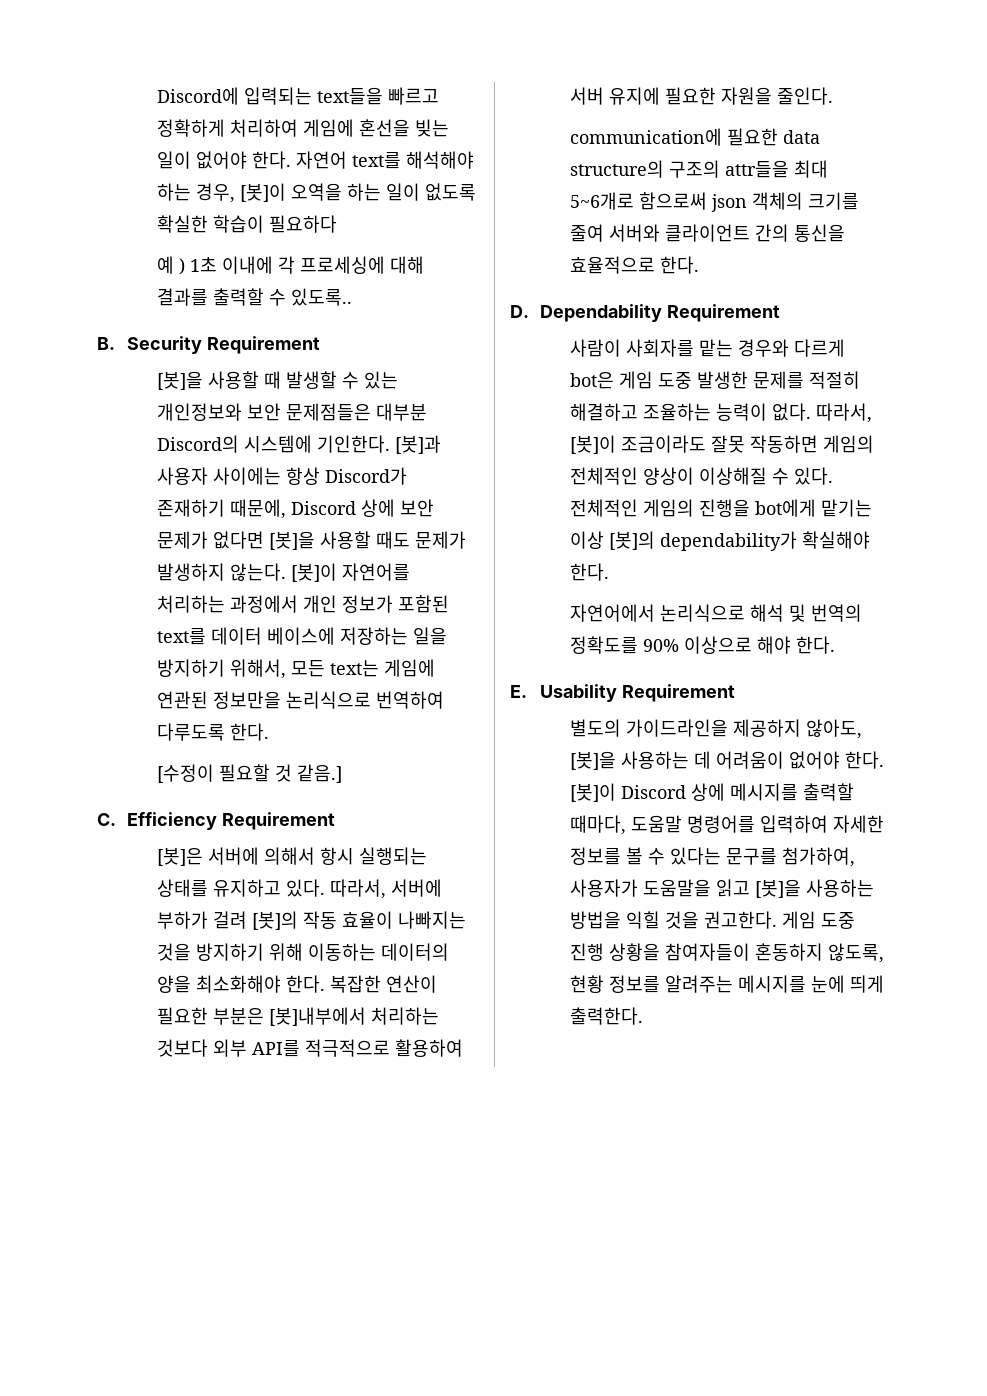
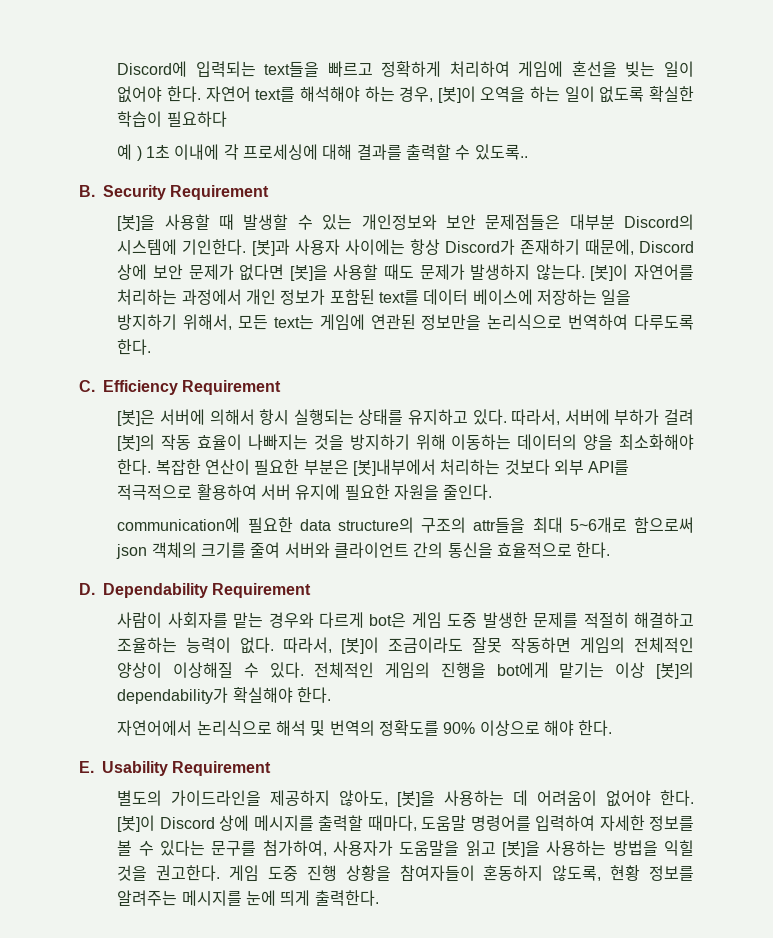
[157,764,343,783] // [수정이 필요할 것 같음.] -> (152, 347) none

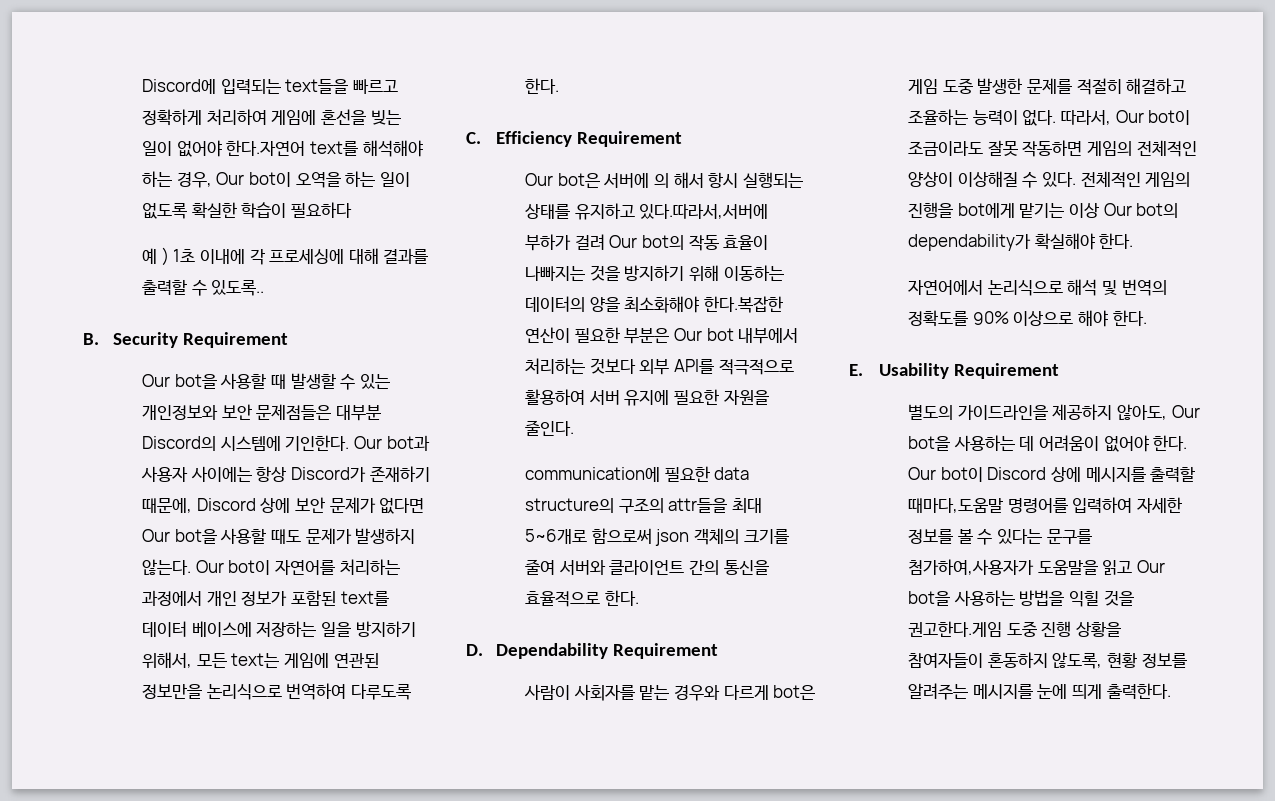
[166,86,251,102] 한다. 자연어 -> [226,140,306,156] 한다.자연어
[437,86,476,103] [봇]이 -> [216,172,292,187] Our bot이
[117,215,156,231] [봇]을 -> [142,374,217,389] Our bot을
[251,239,290,256] [봇]과 -> [354,435,430,451] Our bot과
[289,265,328,281] [봇]을 -> [142,529,217,544] Our bot을
[590,264,629,281] [봇]이 -> [195,560,271,575] Our bot이
[117,409,694,426] [117,434,156,451] [봇]은 서버에 의해서 항시 실행되는 상태를 유지하고 있다. 따라서, 서버에 부하가 걸려 [봇]의 -> [525,172,803,188] [525,203,769,220] [525,234,685,251] Our bot은 서버에 의 해서 항시 실행되는 상태를 유지하고 있다.따라서,서버에 부하가 걸려 Our bot의
[117,459,201,475] 한다. 복잡한 -> [704,296,784,313] 한다.복잡한
[352,459,436,476] [봇]내부에서 -> [674,328,799,344] Our bot 내부에서
[341,637,380,654] [봇]이 -> [1115,110,1191,125] Our bot이
[656,662,694,679] [봇]의 -> [1103,203,1179,218] Our bot의
[397,791,436,807] [봇]을 -> [1171,405,1200,418] [908,436,951,451] Our bot을
[117,815,156,832] [봇]이 -> [908,467,983,482] Our bot이
[367,815,467,831] 때마다, 도움말 -> [908,498,1004,513] 때마다,도움말
[262,840,541,857] 첨가하여, 사용자가 도움말을 읽고 [봇]을 -> [908,559,1166,575] [908,591,951,606] 첨가하여,사용자가 도움말을 읽고 Our bot을
[156,865,260,881] 권고한다. 게임 -> [908,621,1003,637] 권고한다.게임

